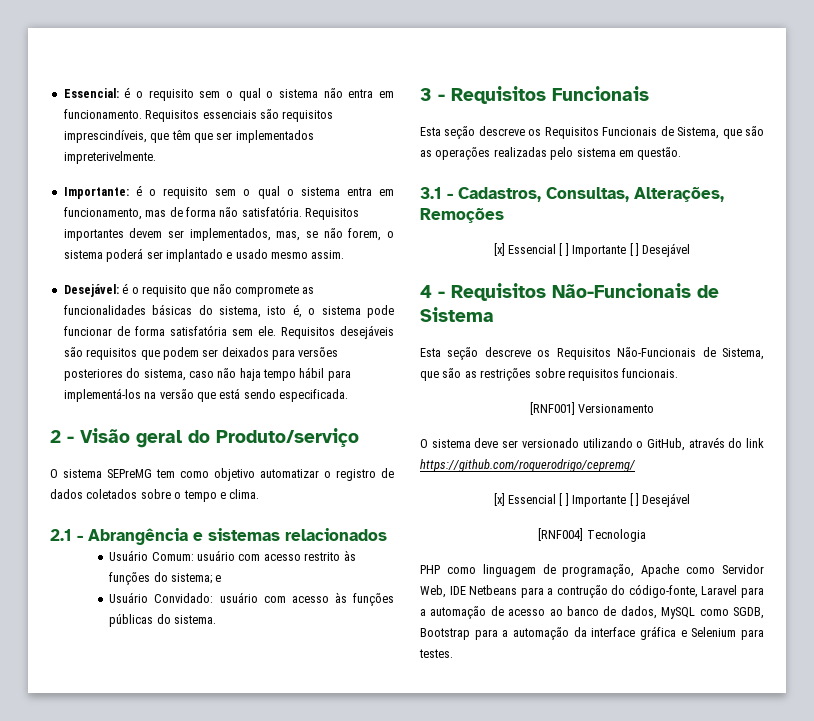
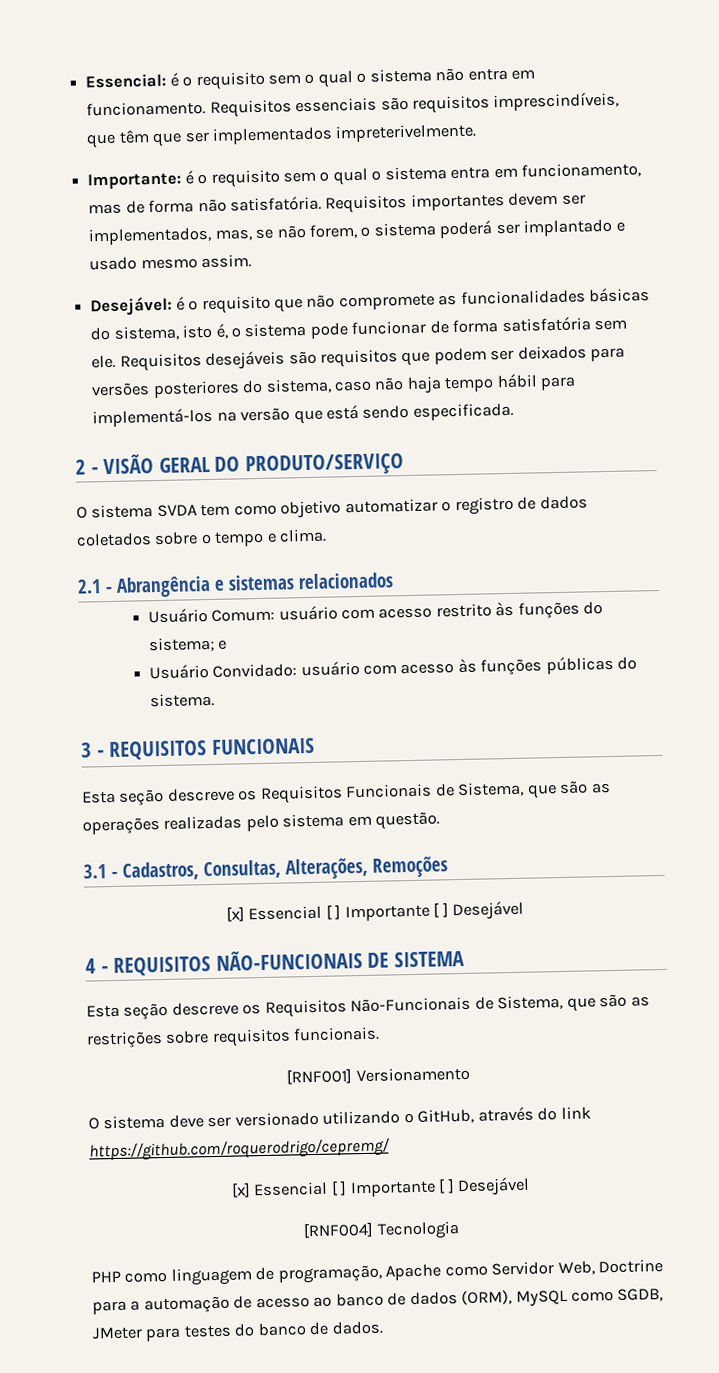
[80,428,359,448] [50,469,152,478] Visão geral do Produto/serviço // O sistema SEPreMG -> [103,453,404,477] [76,504,198,519] VISÃO GERAL DO PRODUTO/SERVIÇO // O sistema SVDA
[451,86,649,104] Requisitos Funcionais -> [109,737,315,761] REQUISITOS FUNCIONAIS
[451,283,719,301] [420,307,494,322] Requisitos Não-Funcionais de Sistema -> [113,948,465,976] REQUISITOS NÃO-FUNCIONAIS DE SISTEMA
[449,584,738,598] IDE Netbeans para a contrução do código-fonte, Laravel -> [598,1259,664,1274] Doctrine
[620,606,657,619] dados, -> [409,1290,513,1306] dados (ORM),
[420,626,764,640] [419,649,453,658] Bootstrap para a automação da interface gráfica e Selenium para testes. -> [92,1320,383,1342] JMeter para testes do banco de dados.

